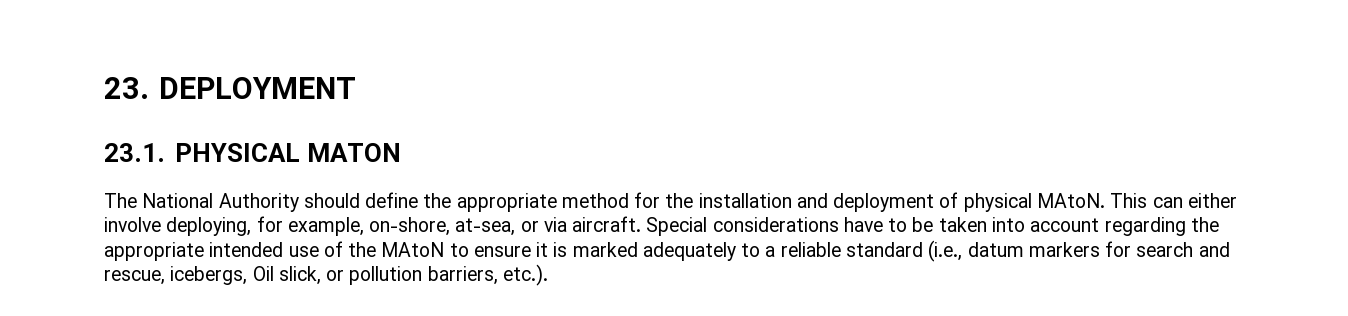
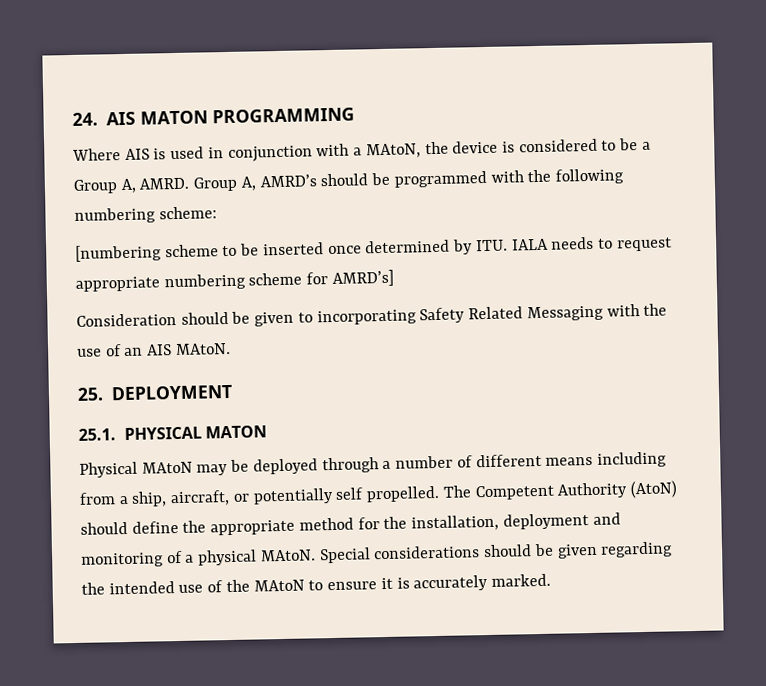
[104,77,149,99] 23. -> [72,107,355,126] [72,138,651,162] [73,168,624,194] [74,206,217,224] [75,236,672,262] [75,269,394,292] [76,303,668,327] [77,342,231,357] [77,387,104,401] 24. AIS MATON PROGRAMMING // Where AIS is used in conjunction with a MAtoN, the device is considered to be a Group A, AMRD. Group A, AMRD’s should be programmed with the following numbering scheme: // [numbering scheme to be inserted once determined by ITU. IALA needs to request appropriate numbering scheme for AMRD’s] // Consideration should be given to incorporating Safety Related Messaging with the use of an AIS MAtoN. // 25.
[104,143,165,162] 23.1. -> [78,428,116,441] 25.1.
[104,193,299,212] The National Authority -> [79,451,667,478] [79,480,678,507] Physical MAtoN may be deployed through a number of different means including from a ship, aircraft, or potentially self propelled. The Competent Authority (AtoN)
[698,192,1237,212] [104,216,1100,236] installation and deployment of physical MAtoN. This can either involve deploying, for example, on-shore, at-sea, or via aircraft. Special considerations have to be taken into account -> [411,512,621,532] [81,543,598,568] installation, deployment and monitoring of a physical MAtoN. Special considerations should be given
[104,242,204,261] appropriate -> (105, 588) none
[572,240,1230,262] [104,264,548,286] marked adequately to a reliable standard (i.e., datum markers for search and rescue, icebergs, Oil slick, or pollution barriers, etc.). -> [413,573,551,592] accurately marked.

